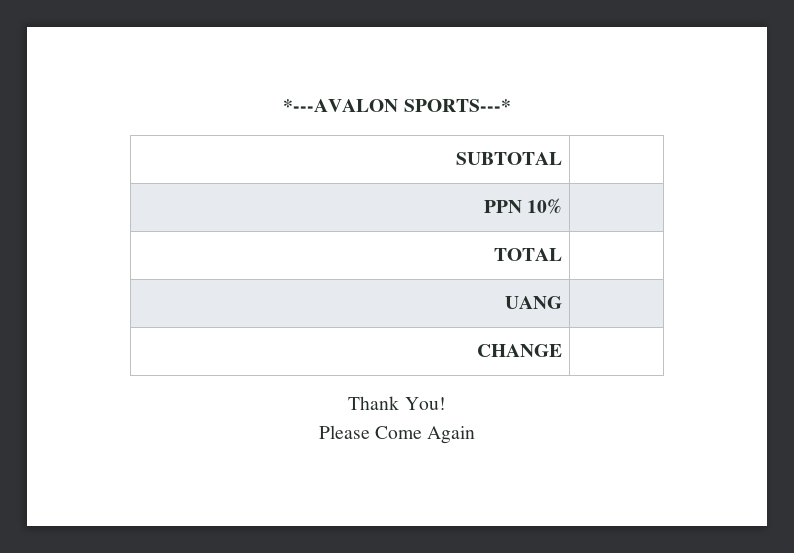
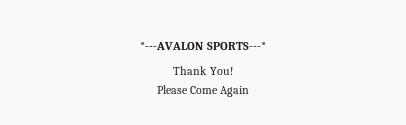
[455,152,562,165] [483,198,562,214] [493,248,562,261] [504,296,562,309] [476,344,562,357] // SUBTOTAL | // PPN 10% | // TOTAL | // UANG | // CHANGE | -> (266, 46) none

